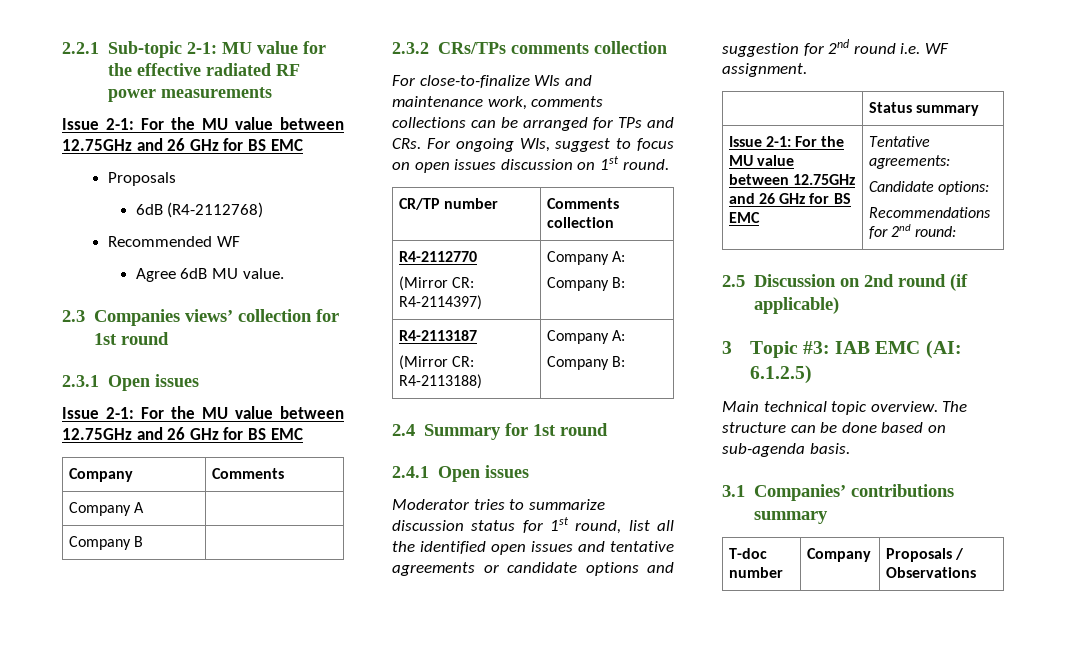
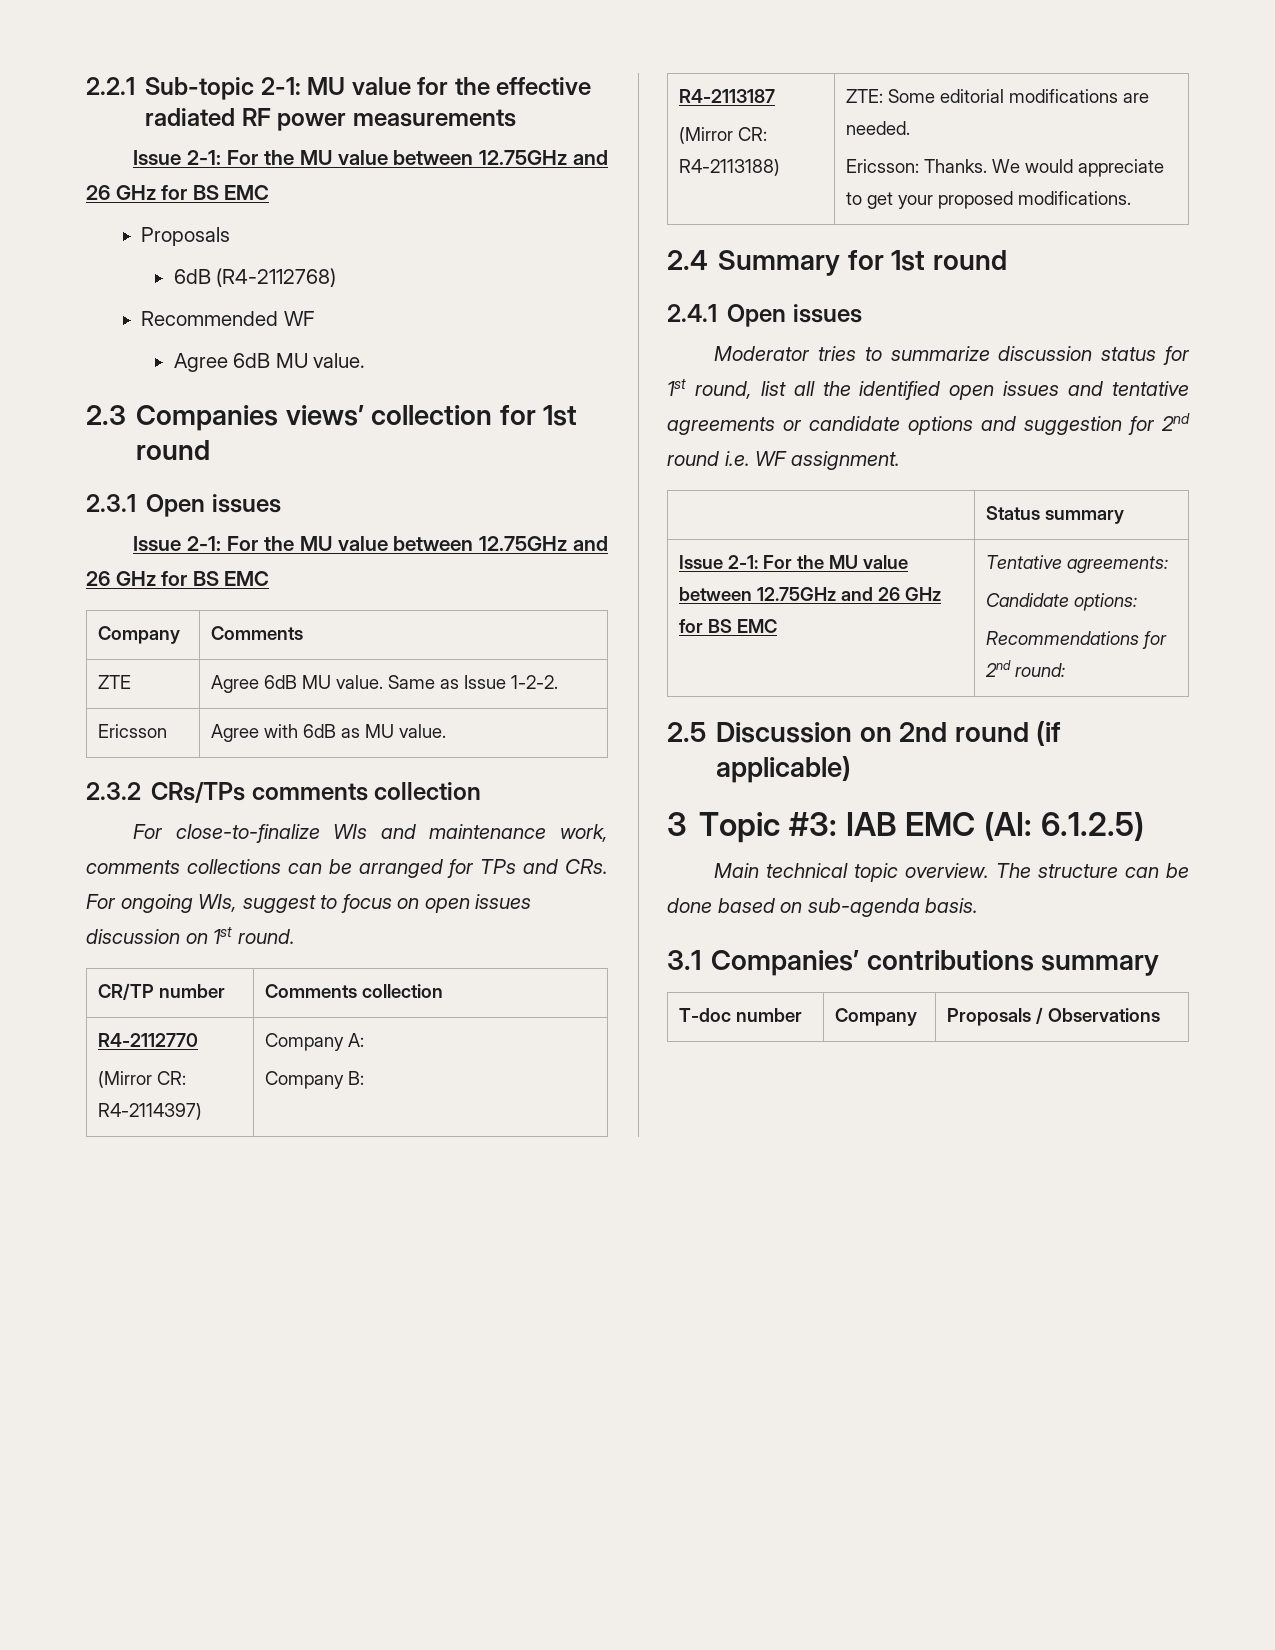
[68,502,145,516] [68,536,144,550] Company A | // Company B | -> [97,675,131,689] [210,675,558,693] [97,724,167,738] [210,724,446,742] ZTE | Agree 6dB MU value. Same as Issue 1-2-2. // Ericsson | Agree with 6dB as MU value.
[546,330,626,344] [546,356,626,370] Company A: // Company B: -> [845,89,1149,103] [845,121,910,135] [845,159,1164,177] [845,191,1131,209] ZTE: Some editorial modifications are needed. // Ericsson: Thanks. We would appreciate to get your proposed modifications.

